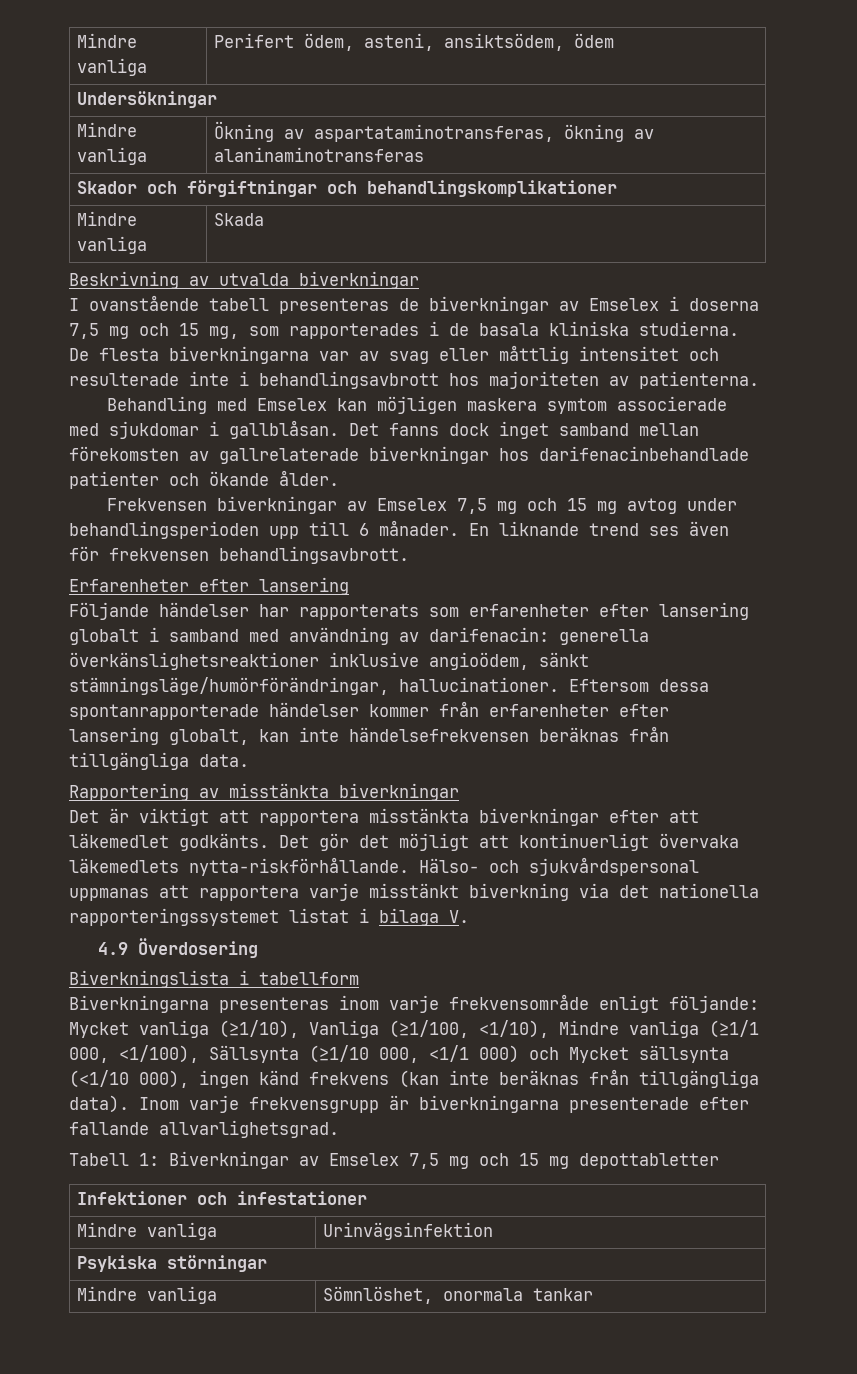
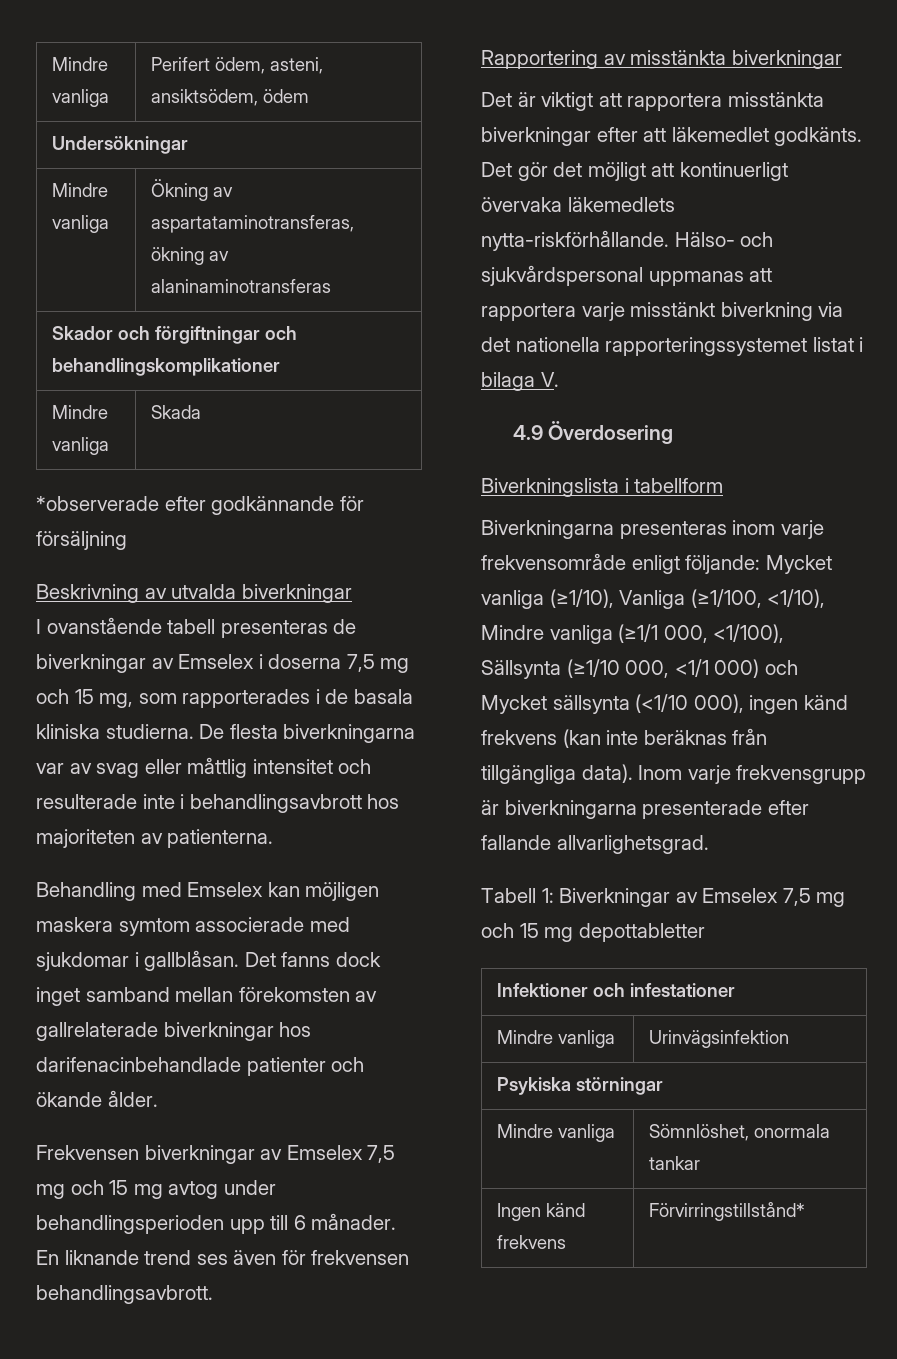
(265, 219) none -> [36,496,364,515] [36,531,127,550] // *observerade efter godkännande för försäljning
[69,577,349,595] [69,602,749,620] [69,627,649,645] [69,652,589,670] [69,677,709,695] [69,701,669,720] [69,726,669,745] [69,752,249,770] // Erfarenheter efter lansering // Följande händelser har rapporterats som erfarenheter efter lansering globalt i samband med användning av darifenacin: generella överkänslighetsreaktioner inklusive angioödem, sänkt stämningsläge/humörförändringar, hallucinationer. Eftersom dessa spontanrapporterade händelser kommer från erfarenheter efter lansering globalt, kan inte händelsefrekvensen beräknas från tillgängliga data. -> (213, 1294) none
(594, 1294) none -> [497,1203,586,1221] [497,1235,567,1249] [649,1202,806,1221] // Ingen känd frekvens | Förvirringstillstånd*

